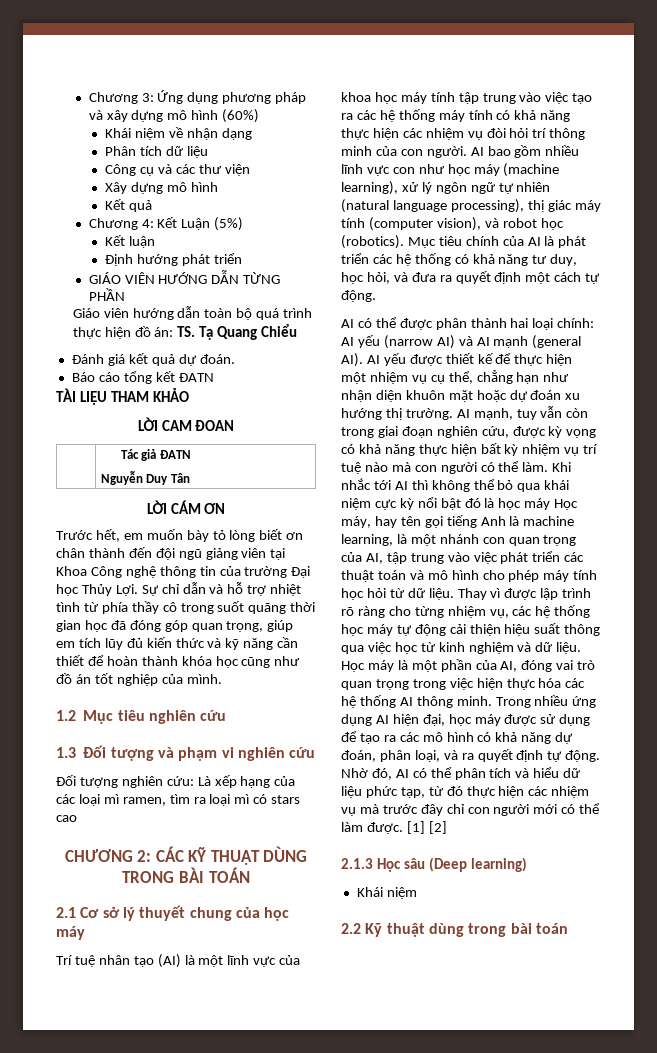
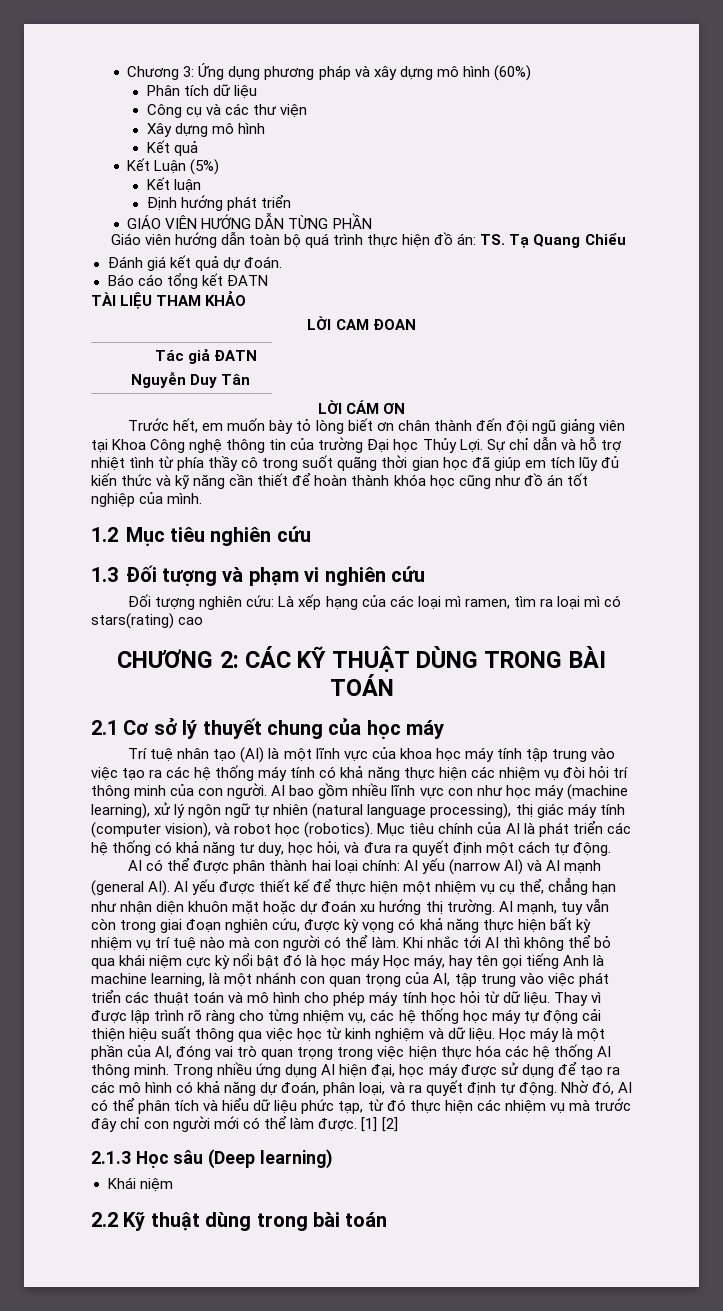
[105,127,252,140] // Khái niệm về nhận dạng -> (531, 73) none
[88,218,154,230] Chương 4: -> (199, 148) none
[129,620,264,632] đóng góp quan trọng, -> (490, 462) none
[271,795,301,804] stars -> [91,613,174,629] stars(rating)

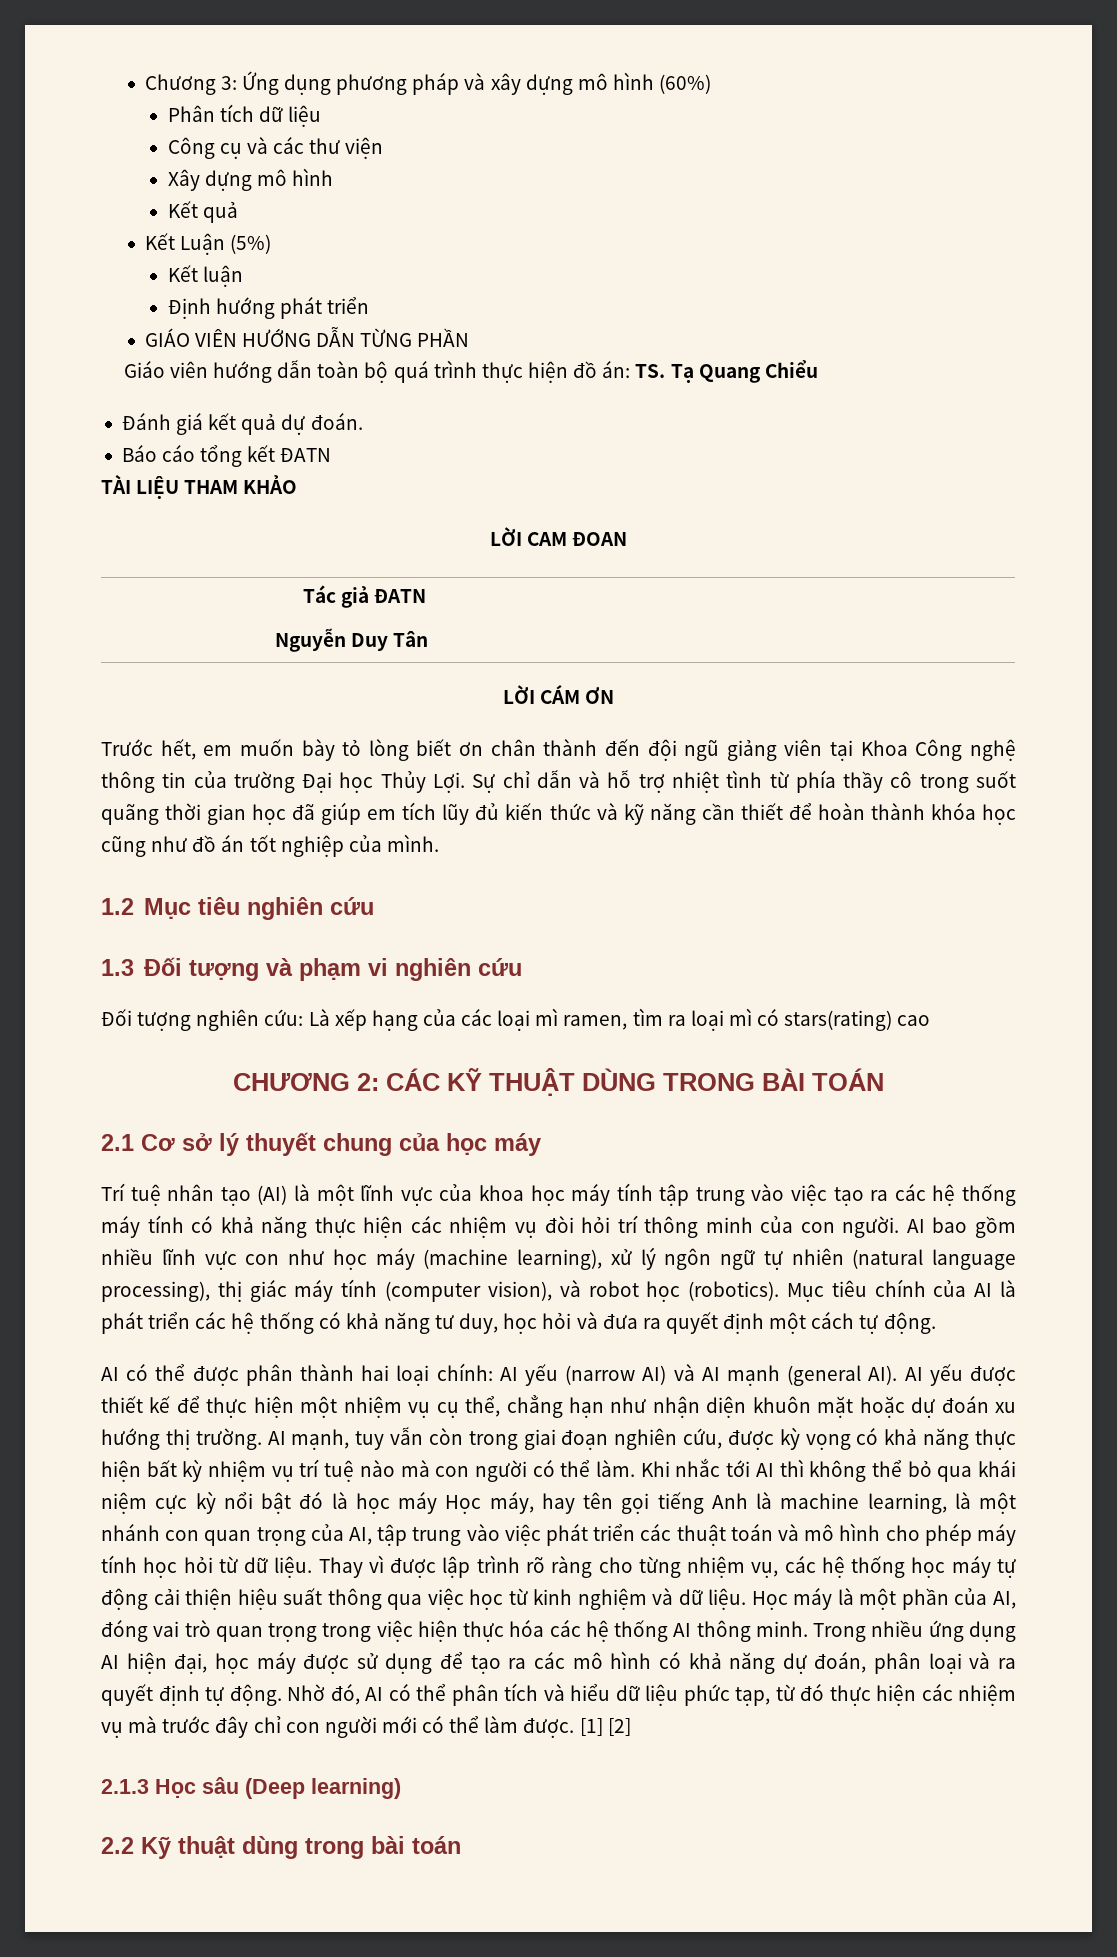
[317,841,341,855] hỏi, -> [542,1312,572,1329] hỏi
[359,1082,386,1096] loại, -> [928,1653,962,1674] loại
[107,1177,173,1192] // Khái niệm -> (401, 1788) none

